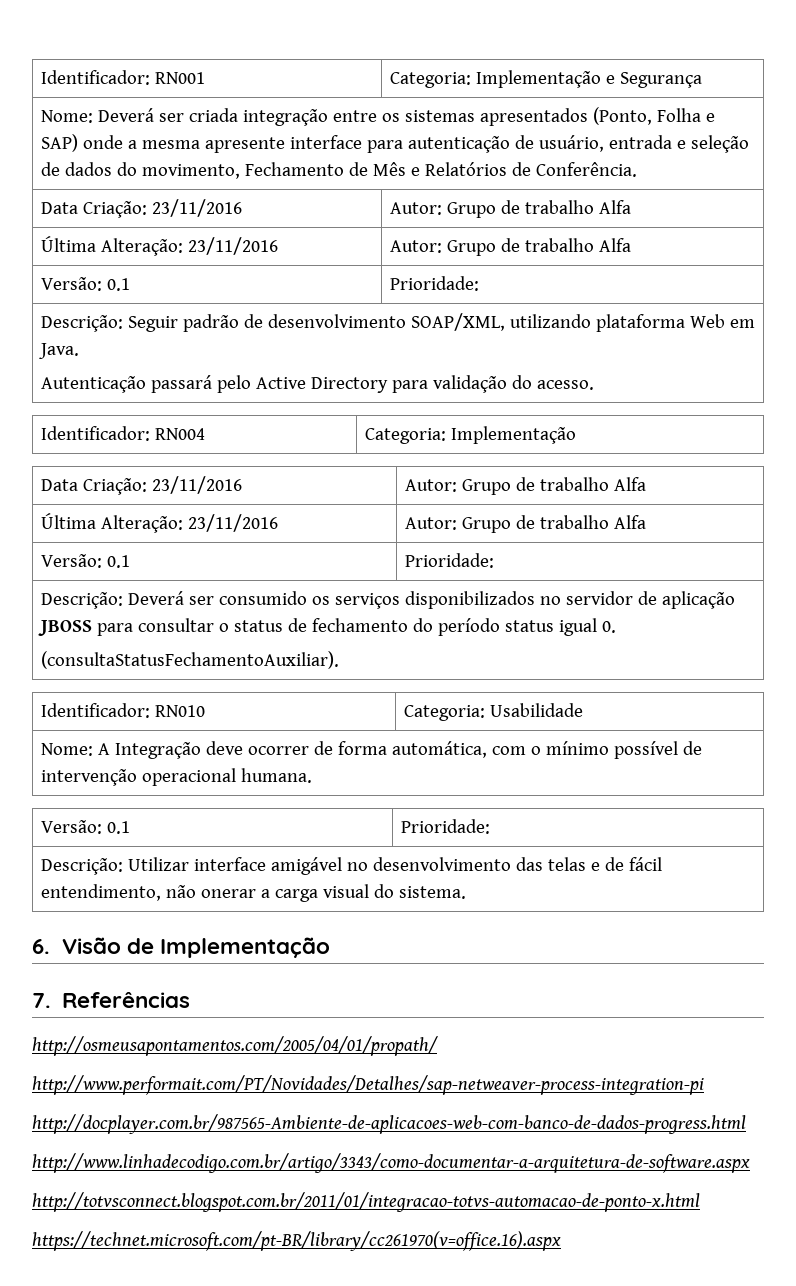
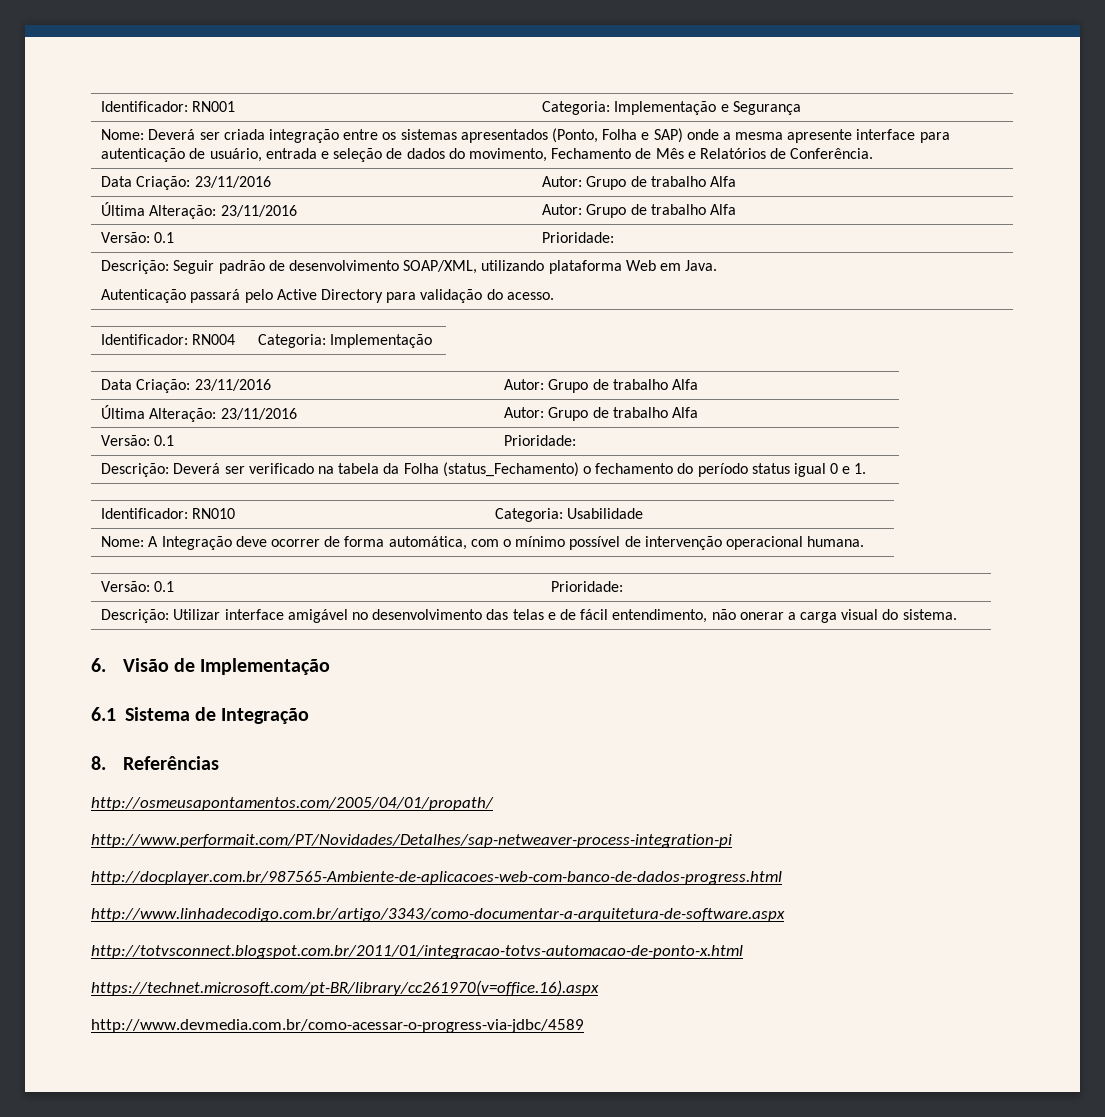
[218,591,735,609] [37,618,307,636] consumido os serviços disponibilizados no servidor de aplicação JBOSS para consultar o status de -> [248,462,591,477] verificado na tabela da Folha (status_Fechamento) o
[601,621,616,633] [40,651,339,669] 0. // (consultaStatusFechamentoAuxiliar). -> [830,463,867,474] 0 e 1.
[32,993,51,1008] 7. -> [91,707,310,724] [91,756,106,770] 6.1 Sistema de Integração // 8.
(561, 1241) none -> [91,1019,584,1033] // http://www.devmedia.com.br/como-acessar-o-progress-via-jdbc/4589

